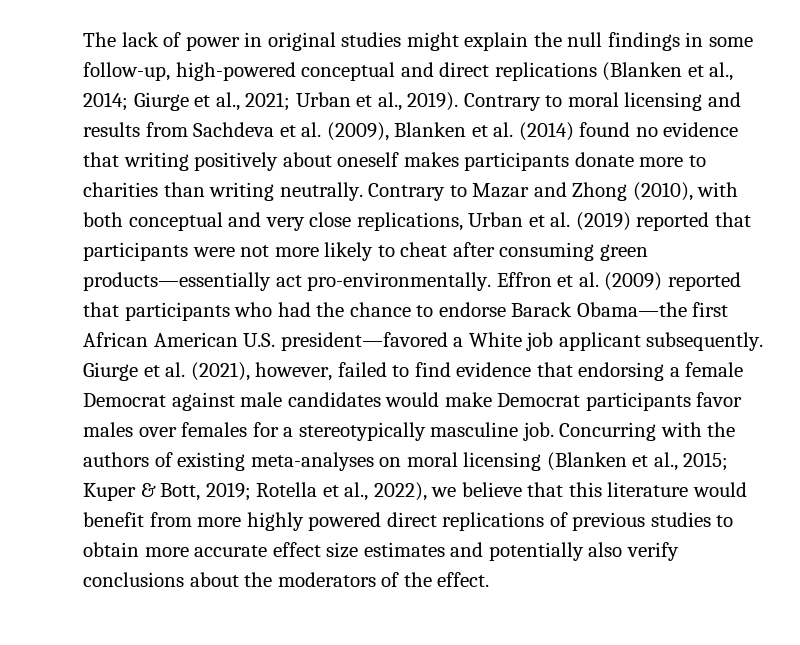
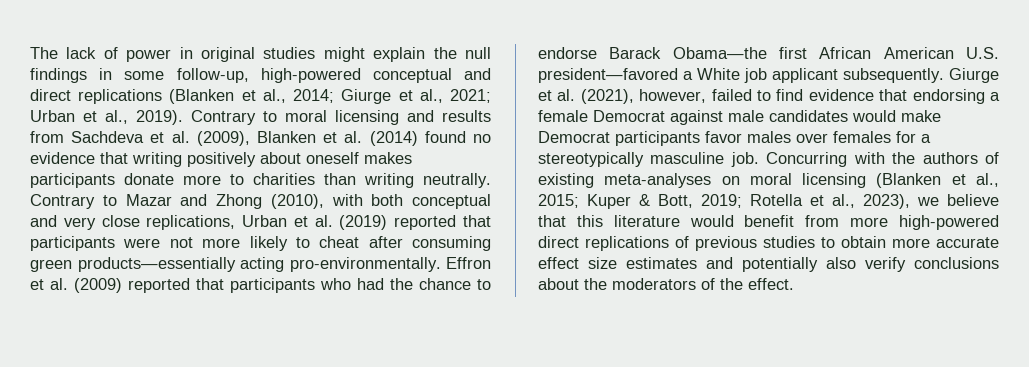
[275,275,302,287] act -> [240,257,284,272] acting
[373,482,427,501] 2022), -> [863,194,910,209] 2023),
[246,512,382,531] highly powered -> [899,215,999,230] high-powered

